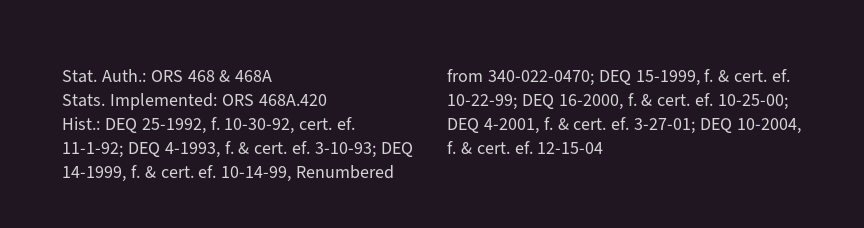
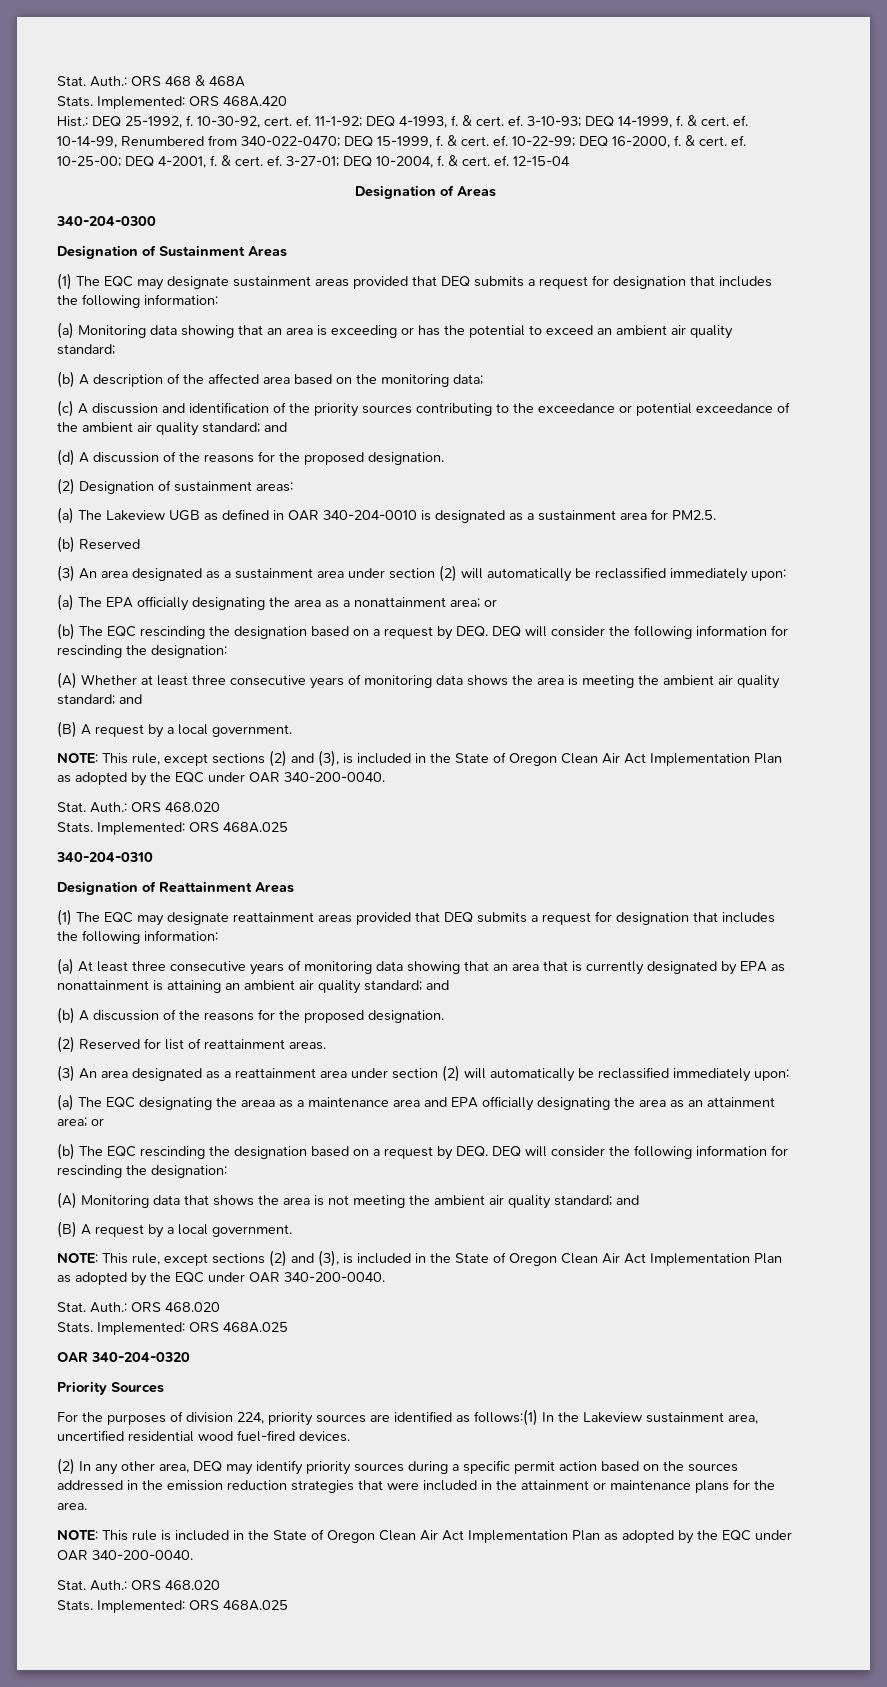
(604, 148) none -> [354,185,496,199] [56,216,156,226] [57,245,287,259] [57,273,772,290] [57,294,218,308] [57,322,733,339] [57,344,115,355] [57,371,483,388] [57,400,790,417] [57,422,287,436] [57,449,444,466] [57,478,293,495] [57,507,716,524] [57,536,140,553] [57,565,786,582] [57,594,497,611] [57,623,788,640] [57,645,227,658] [57,672,780,689] [57,694,142,705] [57,721,292,738] [57,750,782,767] [57,772,385,786] [57,802,220,813] [57,822,288,835] [56,852,153,862] [57,881,294,895] [57,909,775,926] [57,930,218,944] [57,958,785,975] [57,980,449,994] [57,1007,444,1024] [57,1036,326,1053] [57,1065,789,1082] [57,1094,775,1111] [57,1117,104,1127] [57,1143,788,1160] [57,1165,227,1178] [57,1192,639,1209] [57,1221,292,1238] [57,1250,782,1267] [57,1272,385,1286] [57,1302,220,1313] [57,1322,288,1335] [57,1352,190,1362] [57,1381,164,1395] [57,1409,758,1426] [57,1430,350,1442] [57,1458,738,1475] [57,1479,775,1493] [57,1502,87,1510] [57,1529,792,1544] [57,1550,193,1561] [57,1580,220,1591] [57,1600,288,1613] // Designation of Areas // 340-204-0300 // Designation of Sustainment Areas // (1) The EQC may designate sustainment areas provided that DEQ submits a request for designation that includes the following information: // (a) Monitoring data showing that an area is exceeding or has the potential to exceed an ambient air quality standard; // (b) A description of the affected area based on the monitoring data; // (c) A discussion and identification of the priority sources contributing to the exceedance or potential exceedance of the ambient air quality standard; and // (d) A discussion of the reasons for the proposed designation. // (2) Designation of sustainment areas: // (a) The Lakeview UGB as defined in OAR 340-204-0010 is designated as a sustainment area for PM2.5. // (b) Reserved // (3) An area designated as a sustainment area under section (2) will automatically be reclassified immediately upon: // (a) The EPA officially designating the area as a nonattainment area; or // (b) The EQC rescinding the designation based on a request by DEQ. DEQ will consider the following information for rescinding the designation: // (A) Whether at least three consecutive years of monitoring data shows the area is meeting the ambient air quality standard; and // (B) A request by a local government. // NOTE: This rule, except sections (2) and (3), is included in the State of Oregon Clean Air Act Implementation Plan as adopted by the EQC under OAR 340-200-0040. // Stat. Auth.: ORS 468.020 // Stats. Implemented: ORS 468A.025 // 340-204-0310 // Designation of Reattainment Areas // (1) The EQC may designate reattainment areas provided that DEQ submits a request for designation that includes the following information: // (a) At least three consecutive years of monitoring data showing that an area that is currently designated by EPA as nonattainment is attaining an ambient air quality standard; and // (b) A discussion of the reasons for the proposed designation. // (2) Reserved for list of reattainment areas. // (3) An area designated as a reattainment area under section (2) will automatically be reclassified immediately upon: // (a) The EQC designating the areaa as a maintenance area and EPA officially designating the area as an attainment area; or // (b) The EQC rescinding the designation based on a request by DEQ. DEQ will consider the following information for rescinding the designation: // (A) Monitoring data that shows the area is not meeting the ambient air quality standard; and // (B) A request by a local government. // NOTE: This rule, except sections (2) and (3), is included in the State of Oregon Clean Air Act Implementation Plan as adopted by the EQC under OAR 340-200-0040. // Stat. Auth.: ORS 468.020 // Stats. Implemented: ORS 468A.025 // OAR 340-204-0320 // Priority Sources // For the purposes of division 224, priority sources are identified as follows:(1) In the Lakeview sustainment area, uncertified residential wood fuel-fired devices. // (2) In any other area, DEQ may identify priority sources during a specific permit action based on the sources addressed in the emission reduction strategies that were included in the attainment or maintenance plans for the area. // NOTE: This rule is included in the State of Oregon Clean Air Act Implementation Plan as adopted by the EQC under OAR 340-200-0040. // Stat. Auth.: ORS 468.020 // Stats. Implemented: ORS 468A.025

